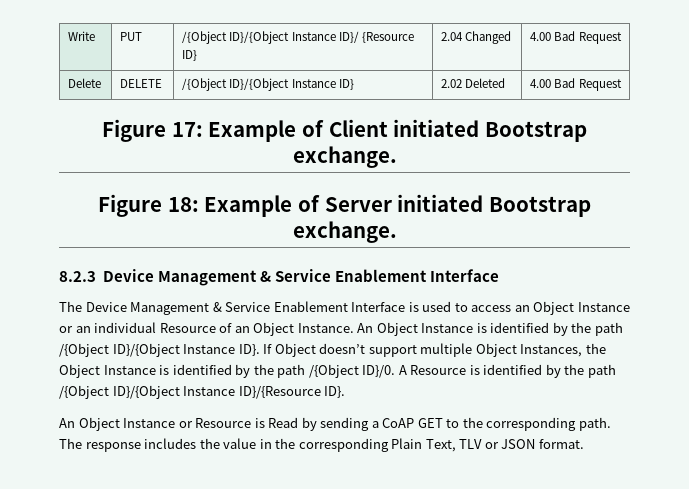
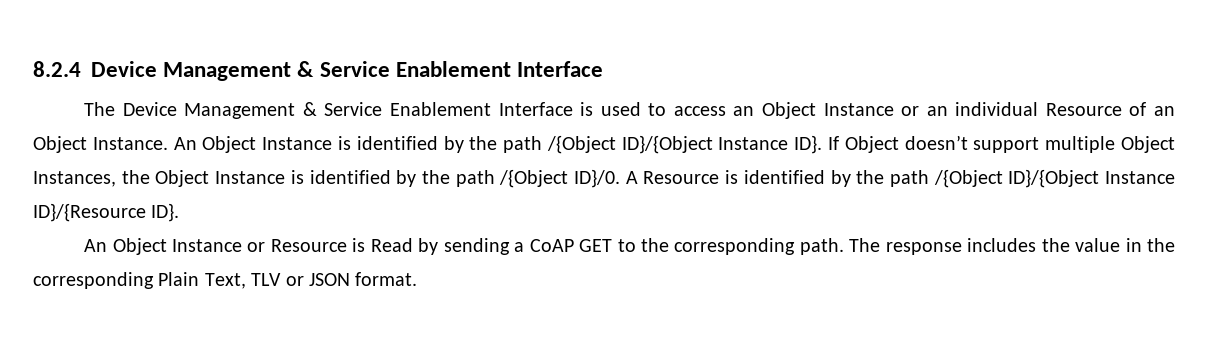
[68,31,96,41] [120,32,143,41] [182,31,414,44] [182,50,198,61] [441,31,512,44] [530,31,622,44] [68,78,102,88] [120,79,163,88] [182,78,354,91] [441,78,506,88] [530,78,622,91] [102,119,587,142] [292,146,397,168] [98,194,591,217] [292,221,397,243] [59,271,96,282] Write | PUT | /{Object ID}/{Object Instance ID}/ {Resource ID} | 2.04 Changed | 4.00 Bad Request // Delete | DELETE | /{Object ID}/{Object Instance ID} | 2.02 Deleted | 4.00 Bad Request // Figure 17: Example of Client initiated Bootstrap exchange. // Figure 18: Example of Server initiated Bootstrap exchange. // 8.2.3 -> [33,61,81,77] 8.2.4

